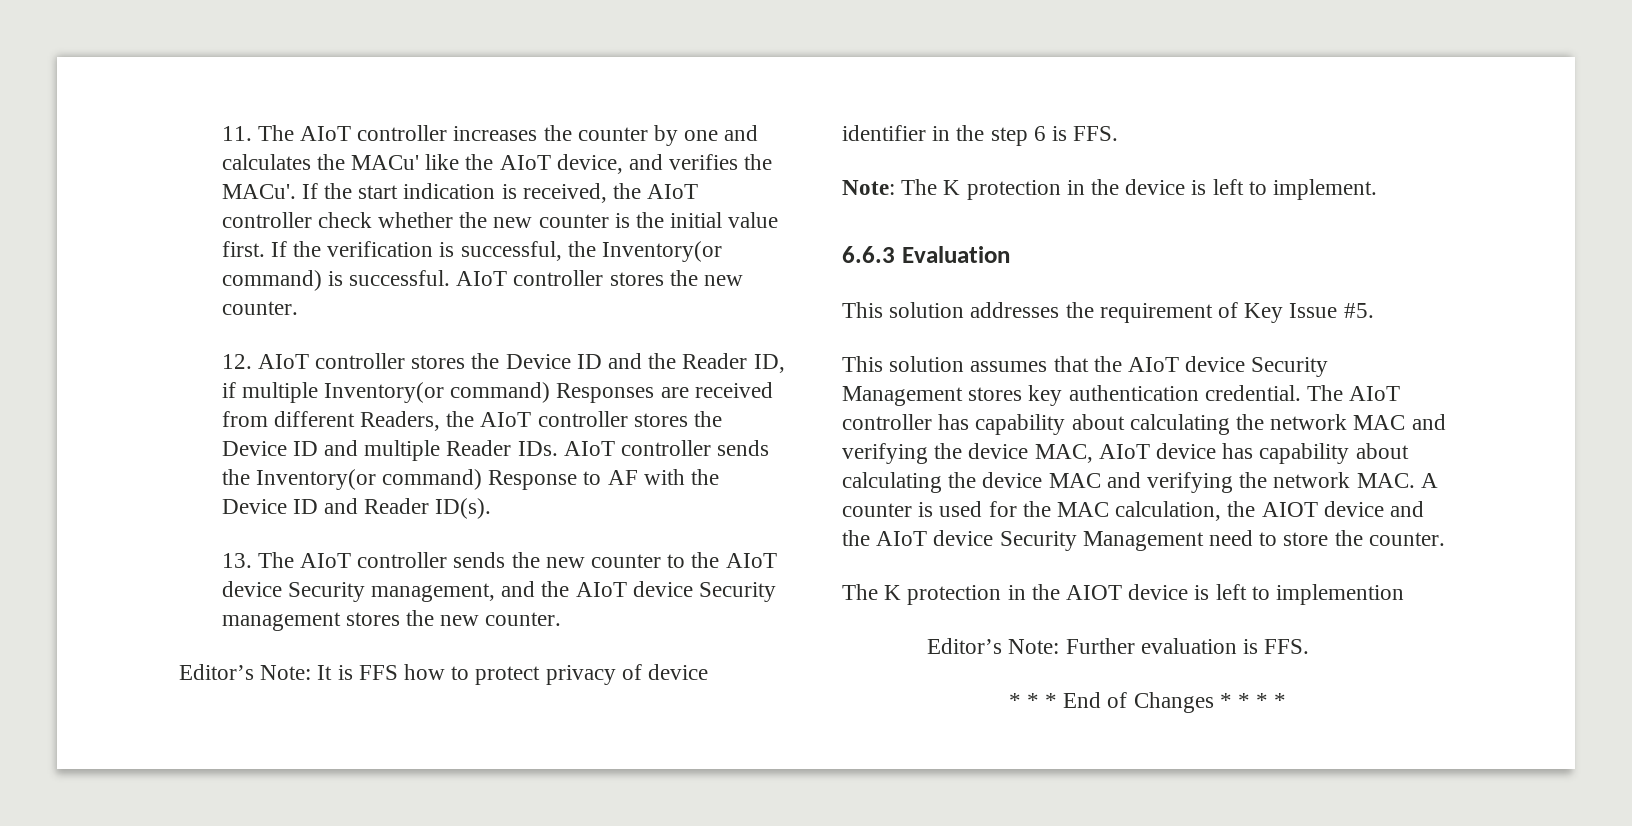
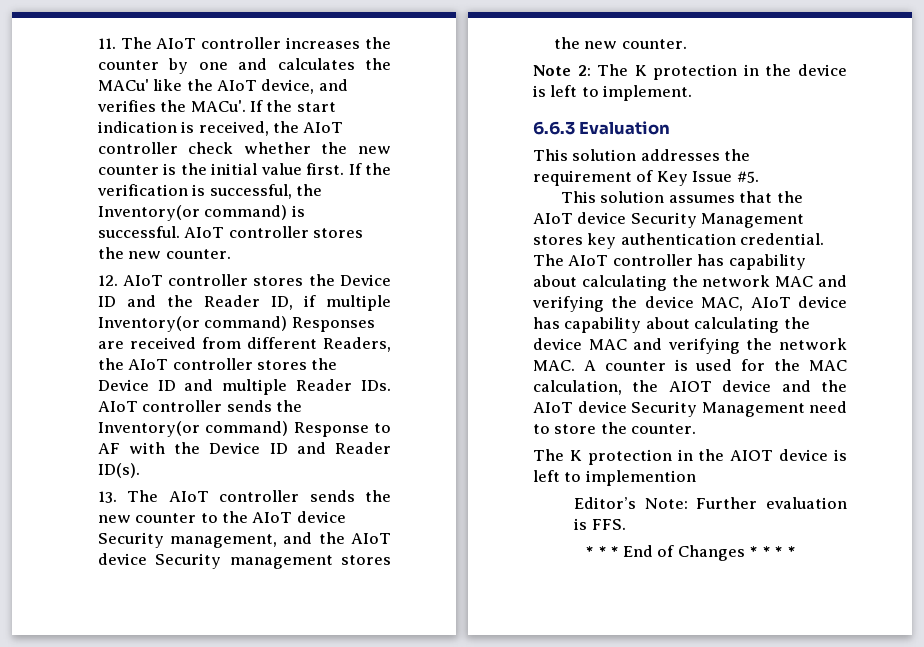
[179,664,709,685] [842,125,1119,146] [842,180,895,195] Editor’s Note: It is FFS how to protect privacy of device identifier in the step 6 is FFS. // Note: -> [533,65,591,76] Note 2:

